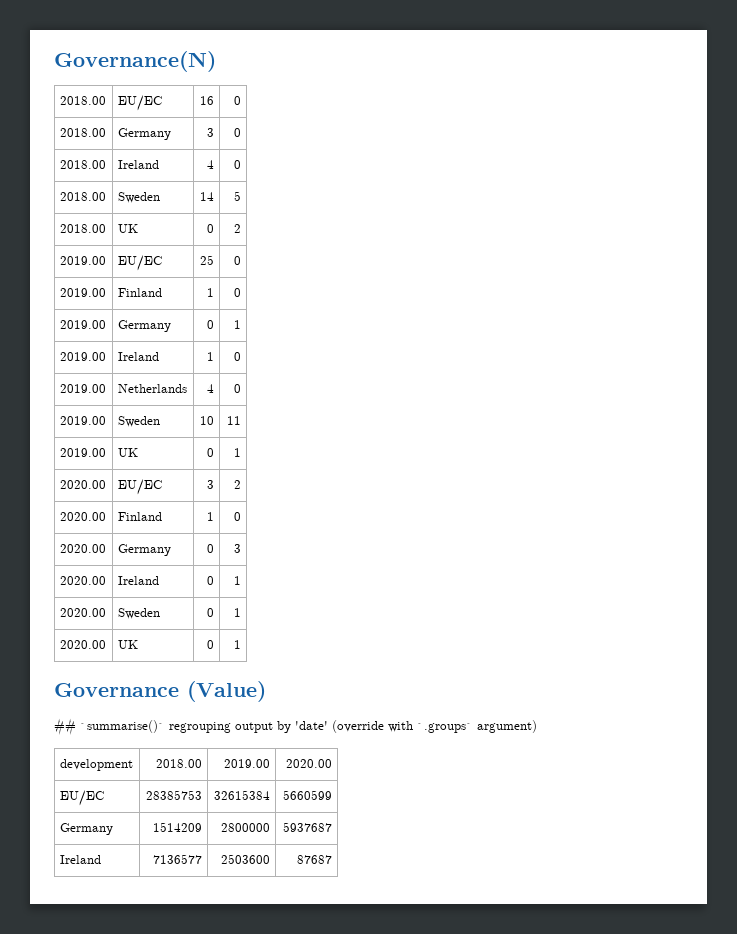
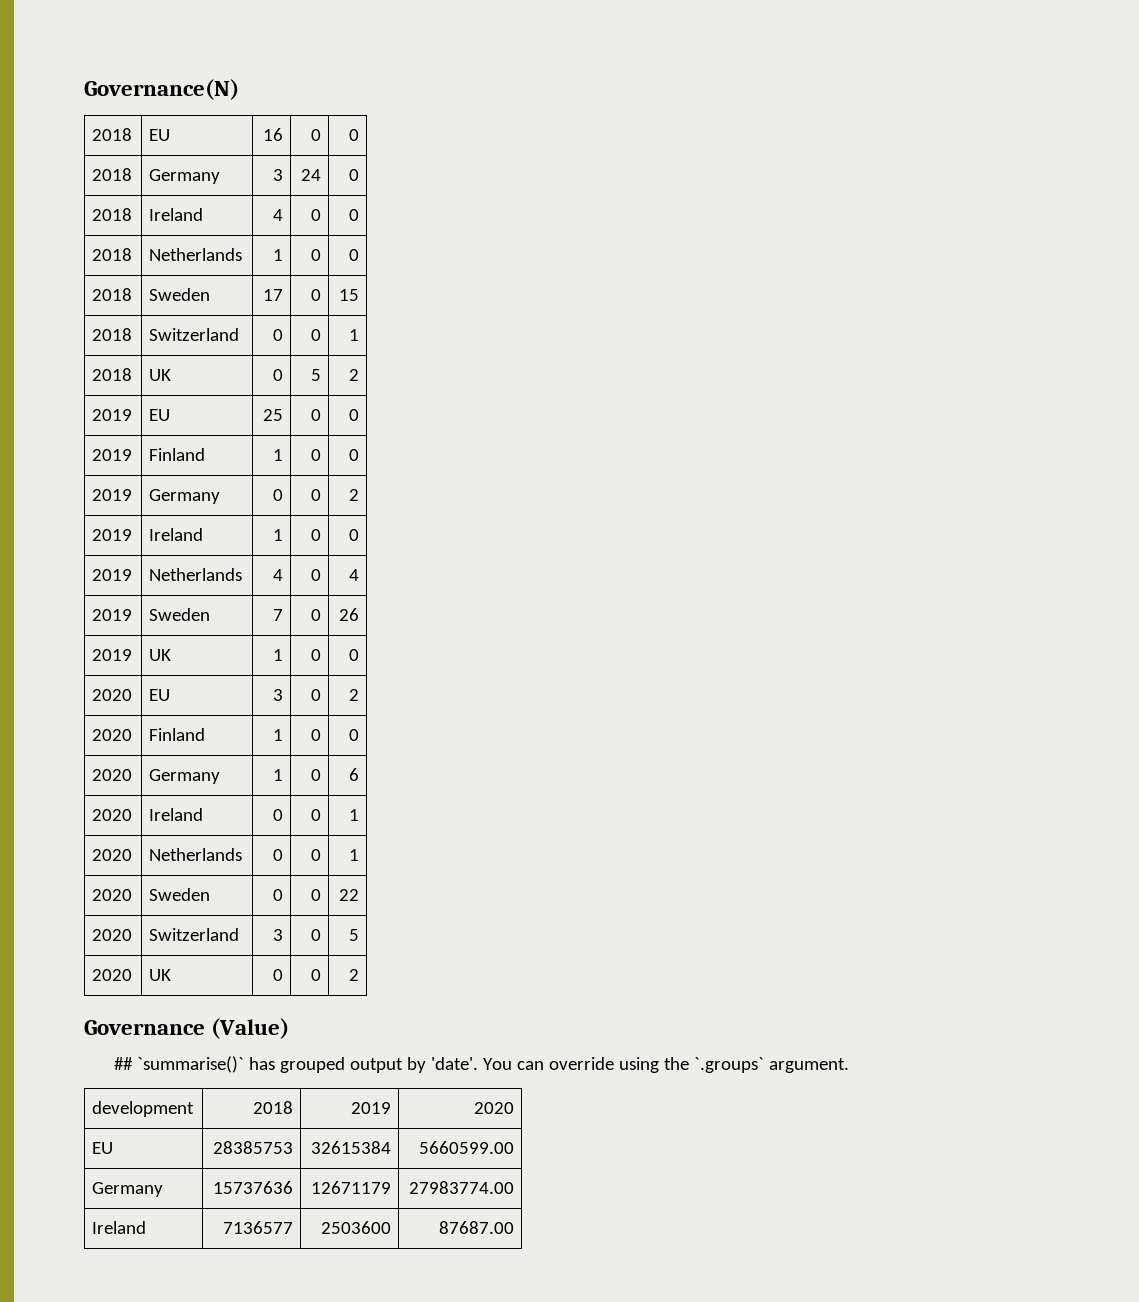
[59,96,106,105] [117,95,162,111] 2018.00 | EU/EC -> [92,128,133,141] [149,129,171,141] 2018 | EU
[59,128,106,137] // 2018.00 -> [348,129,359,141] [92,168,133,181] | 0 // 2018
[234,128,242,137] [59,160,106,169] | 0 // 2018.00 -> [300,169,321,181] [348,169,359,181] [92,208,133,221] | 24 | 0 // 2018
[59,192,106,201] [117,192,160,203] [200,192,215,201] [234,191,242,201] [59,224,106,233] [117,224,138,233] [207,224,215,233] [234,224,242,233] [59,256,106,265] [117,255,162,271] // 2018.00 | Sweden | 14 | 5 // 2018.00 | UK | 0 | 2 // 2019.00 | EU/EC -> [348,209,359,221] [92,248,133,261] [149,248,243,261] [272,249,283,261] [310,249,321,261] [348,249,359,261] [92,288,133,301] [149,288,211,301] [262,289,283,301] [310,289,321,301] [338,289,359,301] [92,328,133,341] [149,328,240,341] [272,329,283,341] [310,329,321,341] [348,329,359,341] [92,368,133,381] [149,369,172,381] [272,369,283,381] [310,369,321,381] [348,369,359,381] [92,409,133,421] [149,409,171,421] | 0 // 2018 | Netherlands | 1 | 0 | 0 // 2018 | Sweden | 17 | 0 | 15 // 2018 | Switzerland | 0 | 0 | 1 // 2018 | UK | 0 | 5 | 2 // 2019 | EU
[59,288,106,297] [117,288,162,297] [207,288,215,297] [234,288,242,297] [59,320,106,329] [117,320,171,332] [207,320,215,329] [234,320,242,329] [59,352,106,361] // 2019.00 | Finland | 1 | 0 // 2019.00 | Germany | 0 | 1 // 2019.00 -> [348,409,359,421] [92,449,133,461] [149,448,206,461] [272,449,283,461] [310,449,321,461] [348,449,359,461] [92,489,133,501] [149,489,221,504] [272,489,283,501] [310,489,321,501] [348,489,359,501] [92,529,133,541] | 0 // 2019 | Finland | 1 | 0 | 0 // 2019 | Germany | 0 | 0 | 2 // 2019
[59,384,106,393] // 2019.00 -> [348,529,359,541] [92,569,133,581] | 0 // 2019
[59,416,106,425] [117,416,160,427] [200,416,215,425] [227,416,242,425] [59,448,106,457] [117,448,138,457] [207,448,215,457] [234,448,242,457] [59,480,106,489] [117,479,162,495] [207,480,215,489] [234,480,242,489] [59,512,106,521] [117,512,162,521] [207,512,215,521] [234,512,242,521] [59,544,106,553] [117,544,171,556] [207,544,215,553] [234,544,242,553] [59,576,106,585] // 2019.00 | Sweden | 10 | 11 // 2019.00 | UK | 0 | 1 // 2020.00 | EU/EC | 3 | 2 // 2020.00 | Finland | 1 | 0 // 2020.00 | Germany | 0 | 3 // 2020.00 -> [348,569,359,581] [92,609,133,621] [149,608,211,621] [272,609,283,621] [310,609,321,621] [338,608,359,621] [92,649,133,661] [149,649,172,661] [272,649,283,661] [310,649,321,661] [348,649,359,661] [92,689,133,701] [149,689,171,701] [272,689,283,701] [310,689,321,701] [348,689,359,701] [92,729,133,741] [149,728,206,741] [272,729,283,741] [310,729,321,741] [348,729,359,741] [92,769,133,781] [149,769,221,784] [272,769,283,781] [310,769,321,781] [348,768,359,781] [92,809,133,821] | 4 // 2019 | Sweden | 7 | 0 | 26 // 2019 | UK | 1 | 0 | 0 // 2020 | EU | 3 | 0 | 2 // 2020 | Finland | 1 | 0 | 0 // 2020 | Germany | 1 | 0 | 6 // 2020
[234,576,242,585] [59,608,106,617] [117,608,160,619] [207,608,215,617] [234,608,242,617] [59,640,106,649] [117,640,138,649] [207,640,215,649] [234,640,242,649] | 1 // 2020.00 | Sweden | 0 | 1 // 2020.00 | UK | 0 | 1 -> [310,809,321,821] [348,809,359,821] [92,849,133,861] [149,848,243,861] [272,849,283,861] [310,849,321,861] [348,849,359,861] [92,889,133,901] [149,888,211,901] [272,889,283,901] [310,889,321,901] [338,889,359,901] [92,929,133,941] [149,928,240,941] [272,929,283,941] [310,929,321,941] [348,929,359,941] [92,969,133,981] [149,969,172,981] [272,969,283,981] [310,969,321,981] [348,969,359,981] | 0 | 1 // 2020 | Netherlands | 0 | 0 | 1 // 2020 | Sweden | 0 | 0 | 22 // 2020 | Switzerland | 3 | 0 | 5 // 2020 | UK | 0 | 0 | 2
[169,720,537,733] [59,759,133,771] [156,759,203,768] [224,759,271,768] [286,759,333,768] [59,790,104,806] regrouping output by 'date' (override with `.groups` argument) // development | 2018.00 | 2019.00 | 2020.00 // EU/EC -> [249,1057,850,1073] [92,1101,195,1117] [252,1101,293,1114] [350,1102,391,1114] [473,1102,514,1114] [92,1142,114,1154] has grouped output by 'date'. You can override using the `.groups` argument. // development | 2018 | 2019 | 2020 // EU
[283,790,333,800] [59,823,113,835] [153,822,203,832] [221,823,271,832] [283,822,333,832] 5660599 // Germany | 1514209 | 2800000 | 5937687 -> [418,1141,514,1154] [92,1182,164,1197] [212,1181,293,1194] [310,1181,391,1194] [408,1181,514,1194] 5660599.00 // Germany | 15737636 | 12671179 | 27983774.00
[297,855,333,864] 87687 -> [438,1221,514,1234] 87687.00

